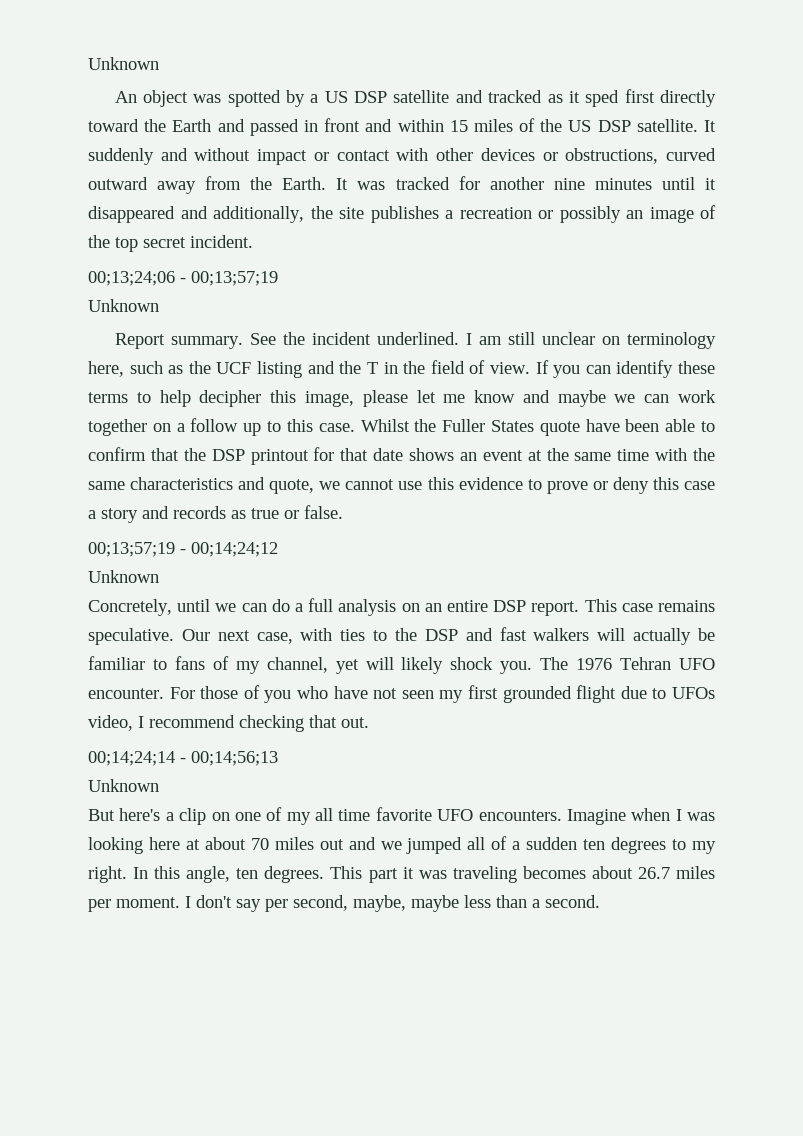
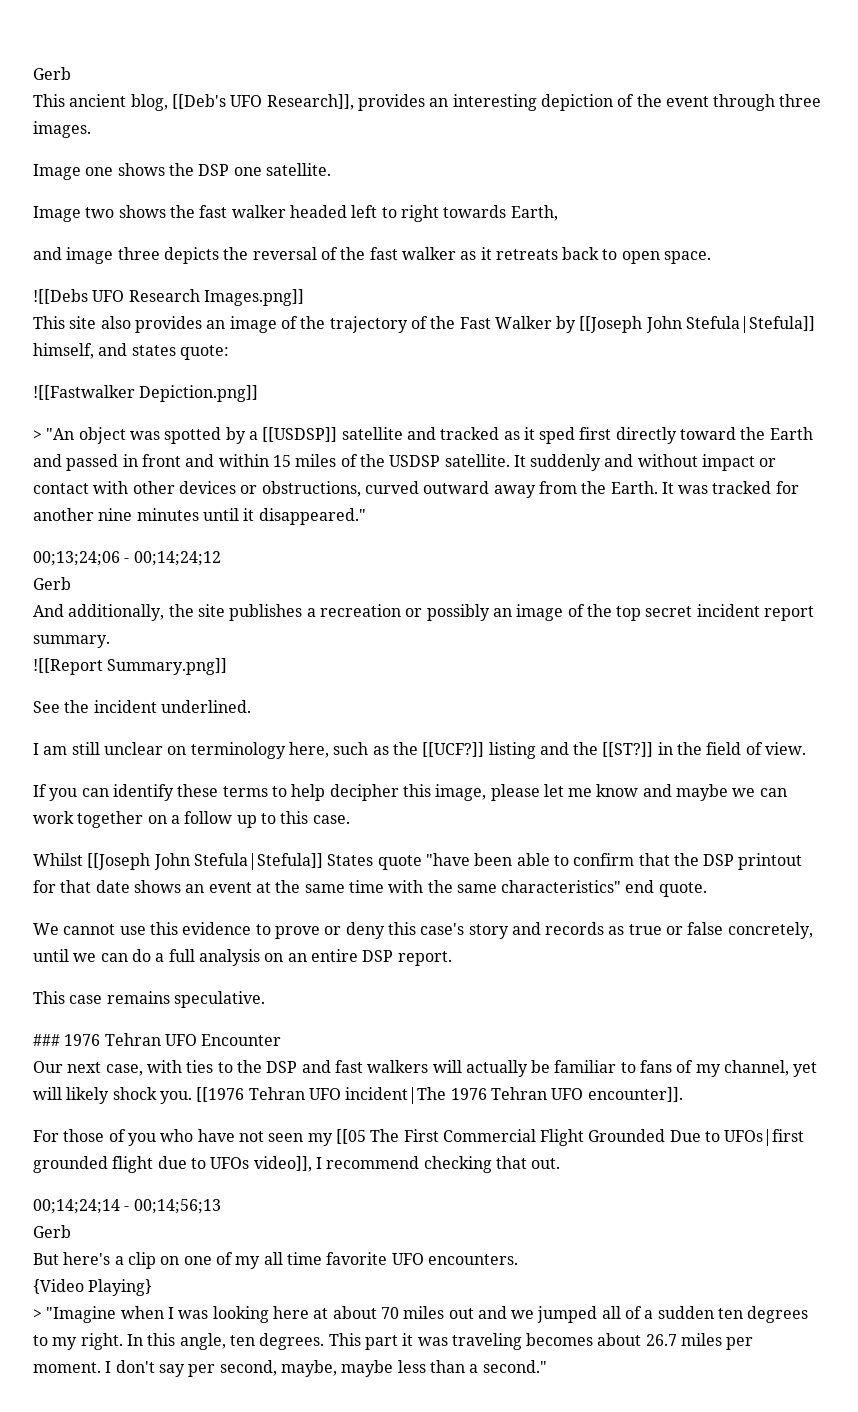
[88,57,159,70] [114,91,137,103] Unknown // An -> [33,67,71,80] [33,94,822,111] [33,121,91,138] [33,163,331,180] [33,205,558,222] [33,247,712,264] [33,289,304,306] [33,316,816,333] [33,343,229,360] [33,385,259,402] [33,428,75,440] Gerb // This ancient blog, [[Deb's UFO Research]], provides an interesting depiction of the event through three images. // Image one shows the DSP one satellite. // Image two shows the fast walker headed left to right towards Earth, // and image three depicts the reversal of the fast walker as it retreats back to open space. // ![[Debs UFO Research Images.png]] // This site also provides an image of the trajectory of the Fast Walker by [[Joseph John Stefula|Stefula]] himself, and states quote: // ![[Fastwalker Depiction.png]] // > "An
[324,91,388,103] US DSP -> [262,427,338,442] [[USDSP]]
[568,120,631,132] US DSP -> [389,455,441,467] USDSP
[88,206,208,223] disappeared and -> [258,508,366,525] [33,551,221,566] [33,577,71,590] [33,604,64,617] disappeared." // 00;13;24;06 - 00;14;24;12 // Gerb // And
[190,235,253,248] [88,271,278,286] [88,299,159,312] [114,333,243,349] incident. // 00;13;24;06 - 00;13;57;19 // Unknown // Report summary. -> [696,604,815,621] [33,635,110,648] [33,658,228,675] incident report summary. // ![[Report Summary.png]] //
(459, 338) none -> (251, 706) //
[216,362,252,374] UCF -> [422,742,485,757] [[UCF?]]
[366,362,378,374] T -> [602,742,654,757] [[ST?]]
(530, 368) none -> (807, 748) //
[360,419,486,432] Whilst the Fuller -> [33,853,323,870] // Whilst [[Joseph John Stefula|Stefula]]
[585,419,620,432] have -> [425,853,470,866] "have
[130,477,341,494] characteristics and quote, we -> [501,880,707,897] [33,923,59,935] characteristics" end quote. // We
[683,481,715,490] [88,510,96,519] case a -> [420,923,465,935] case's
[304,505,343,519] [88,542,278,557] [88,570,159,583] [88,599,172,616] false. // 00;13;57;19 - 00;14;24;12 // Unknown // Concretely, -> [687,922,813,939] false concretely,
(580, 608) none -> (452, 958) //
(174, 636) none -> [33,1033,282,1046] // ### 1976 Tehran UFO Encounter //
[540,657,716,670] [88,688,164,699] The 1976 Tehran UFO encounter. -> [196,1087,683,1104] [[1976 Tehran UFO incident|The 1976 Tehran UFO encounter]]. //
[468,685,499,699] first -> [335,1129,805,1146] [[05 The First Commercial Flight Grounded Due to UFOs|first
[88,715,133,731] video, -> [253,1156,312,1172] video]],
[88,779,159,792] Unknown -> [33,1225,71,1238] Gerb
[566,809,626,825] Imagine -> [33,1279,153,1296] [33,1306,117,1323] // {Video Playing} // > "Imagine
[545,895,600,908] second. -> [482,1360,547,1373] second."

